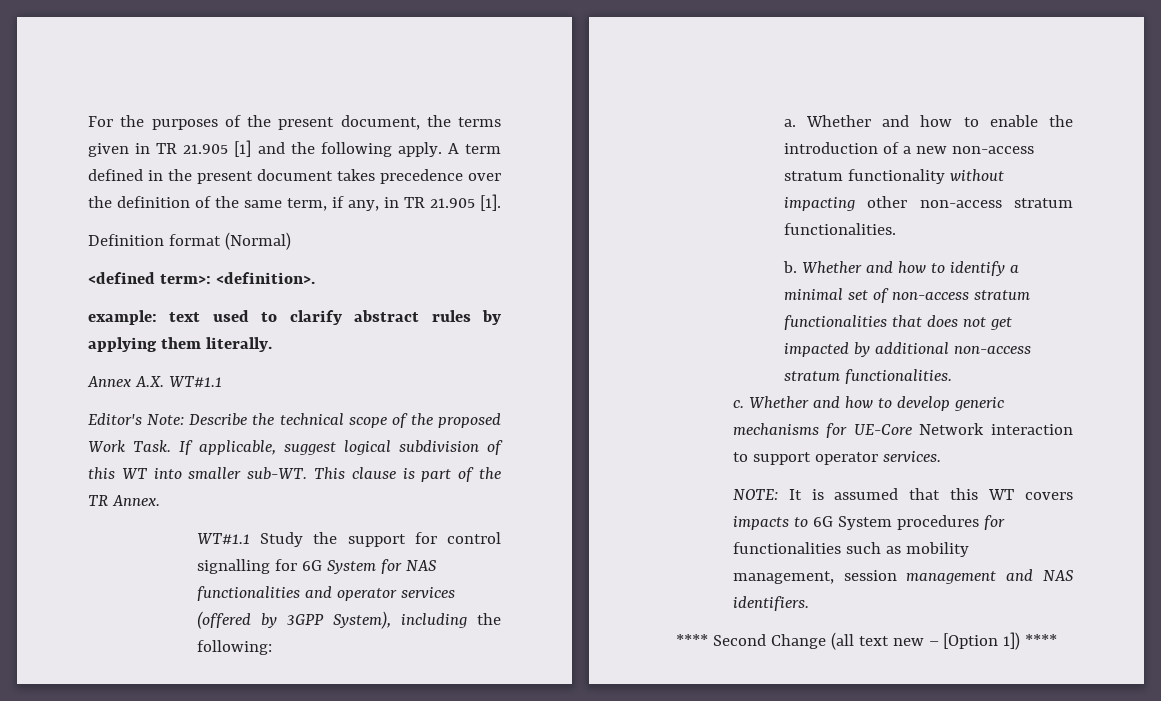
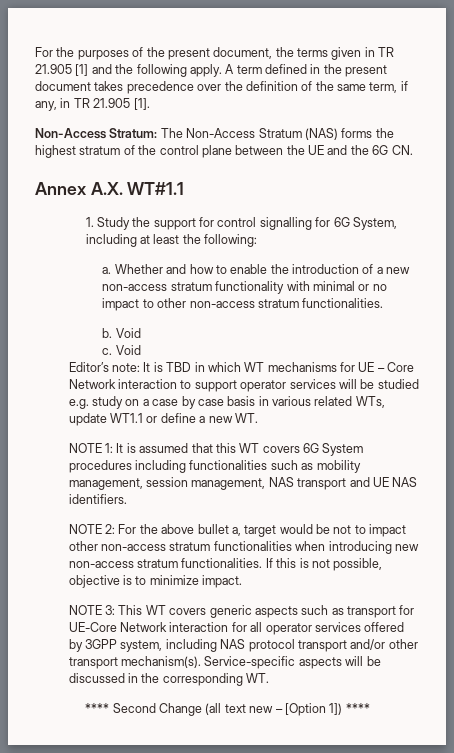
[88,232,291,250] [88,272,315,284] [88,310,502,325] [88,337,272,352] [87,376,222,387] [88,413,501,428] [88,440,503,455] [88,467,502,482] [88,495,160,506] [197,533,251,544] Definition format (Normal) // <defined term>: <definition>. // example: text used to clarify abstract rules by applying them literally. // Annex A.X. WT#1.1 // Editor's Note: Describe the technical scope of the proposed Work Task. If applicable, suggest logical subdivision of this WT into smaller sub-WT. This clause is part of the TR Annex. // WT#1.1 -> [35,128,394,140] [35,145,413,158] [35,182,185,195] [85,217,94,227] Non-Access Stratum: The Non-Access Stratum (NAS) forms the highest stratum of the control plane between the UE and the 6G CN. // Annex A.X. WT#1.1 // 1.
[327,559,437,574] [197,586,456,601] [197,611,468,629] System for NAS functionalities and operator services (offered by 3GPP System), including -> [352,217,397,230] [85,234,180,247] System, including at least
[949,169,1004,181] [783,197,855,211] without impacting -> [286,281,387,291] [102,298,154,311] with minimal or no impact to
[801,261,1019,276] [783,288,1030,303] [783,315,1012,330] [783,342,1031,357] [783,369,952,384] [732,396,1004,411] [732,423,912,438] Whether and how to identify a minimal set of non-access stratum functionalities that does not get impacted by additional non-access stratum functionalities. // c. Whether and how to develop generic mechanisms for UE-Core -> [115,328,141,338] [102,345,141,355] [68,362,415,372] Void // c. Void // Editor’s note: It is TBD in which WT mechanisms for UE – Core
[882,451,941,462] [732,489,778,500] services. // NOTE: -> [289,379,419,389] [68,396,385,409] [68,413,258,426] [68,443,114,453] services will be studied e.g. study on a case by case basis in various related WTs, update WT1.1 or define a new WT. // NOTE 1:
[732,516,808,530] impacts to -> (300, 449) none
[983,515,1005,530] for -> [135,460,187,473] including
[906,569,1073,584] [732,596,809,611] management and NAS identifiers. -> [191,477,418,490] [68,494,127,504] [68,524,407,537] [68,541,419,554] [68,558,383,571] [68,575,243,588] [68,605,415,618] [68,622,405,635] [68,639,418,652] [68,656,381,669] [68,673,270,686] management, NAS transport and UE NAS identifiers. // NOTE 2: For the above bullet a, target would be not to impact other non-access stratum functionalities when introducing new non-access stratum functionalities. If this is not possible, objective is to minimize impact. // NOTE 3: This WT covers generic aspects such as transport for UE-Core Network interaction for all operator services offered by 3GPP system, including NAS protocol transport and/or other transport mechanism(s). Service-specific aspects will be discussed in the corresponding WT.

